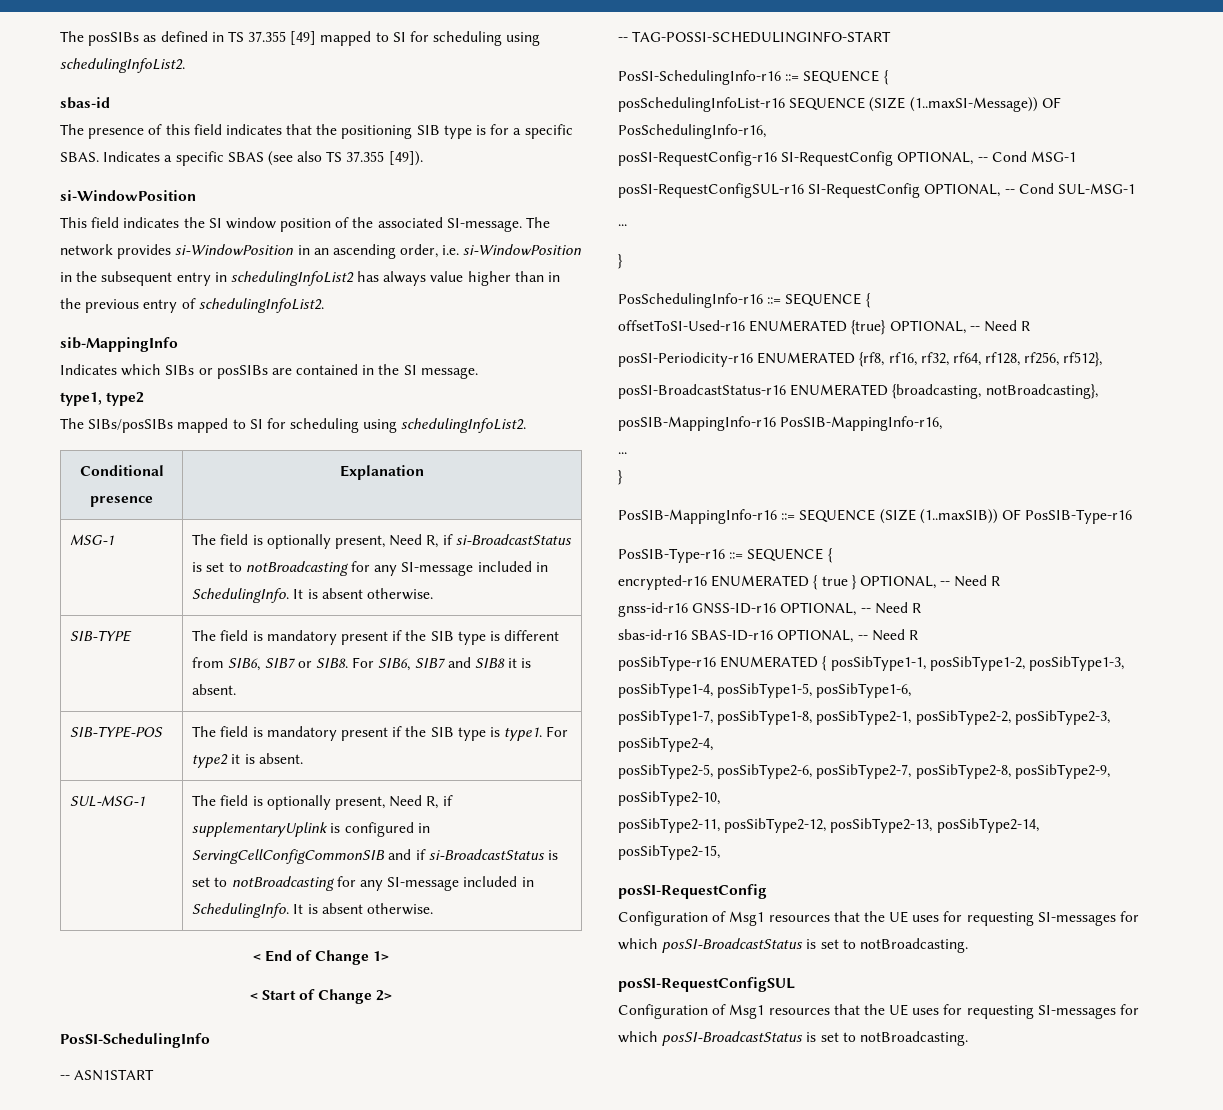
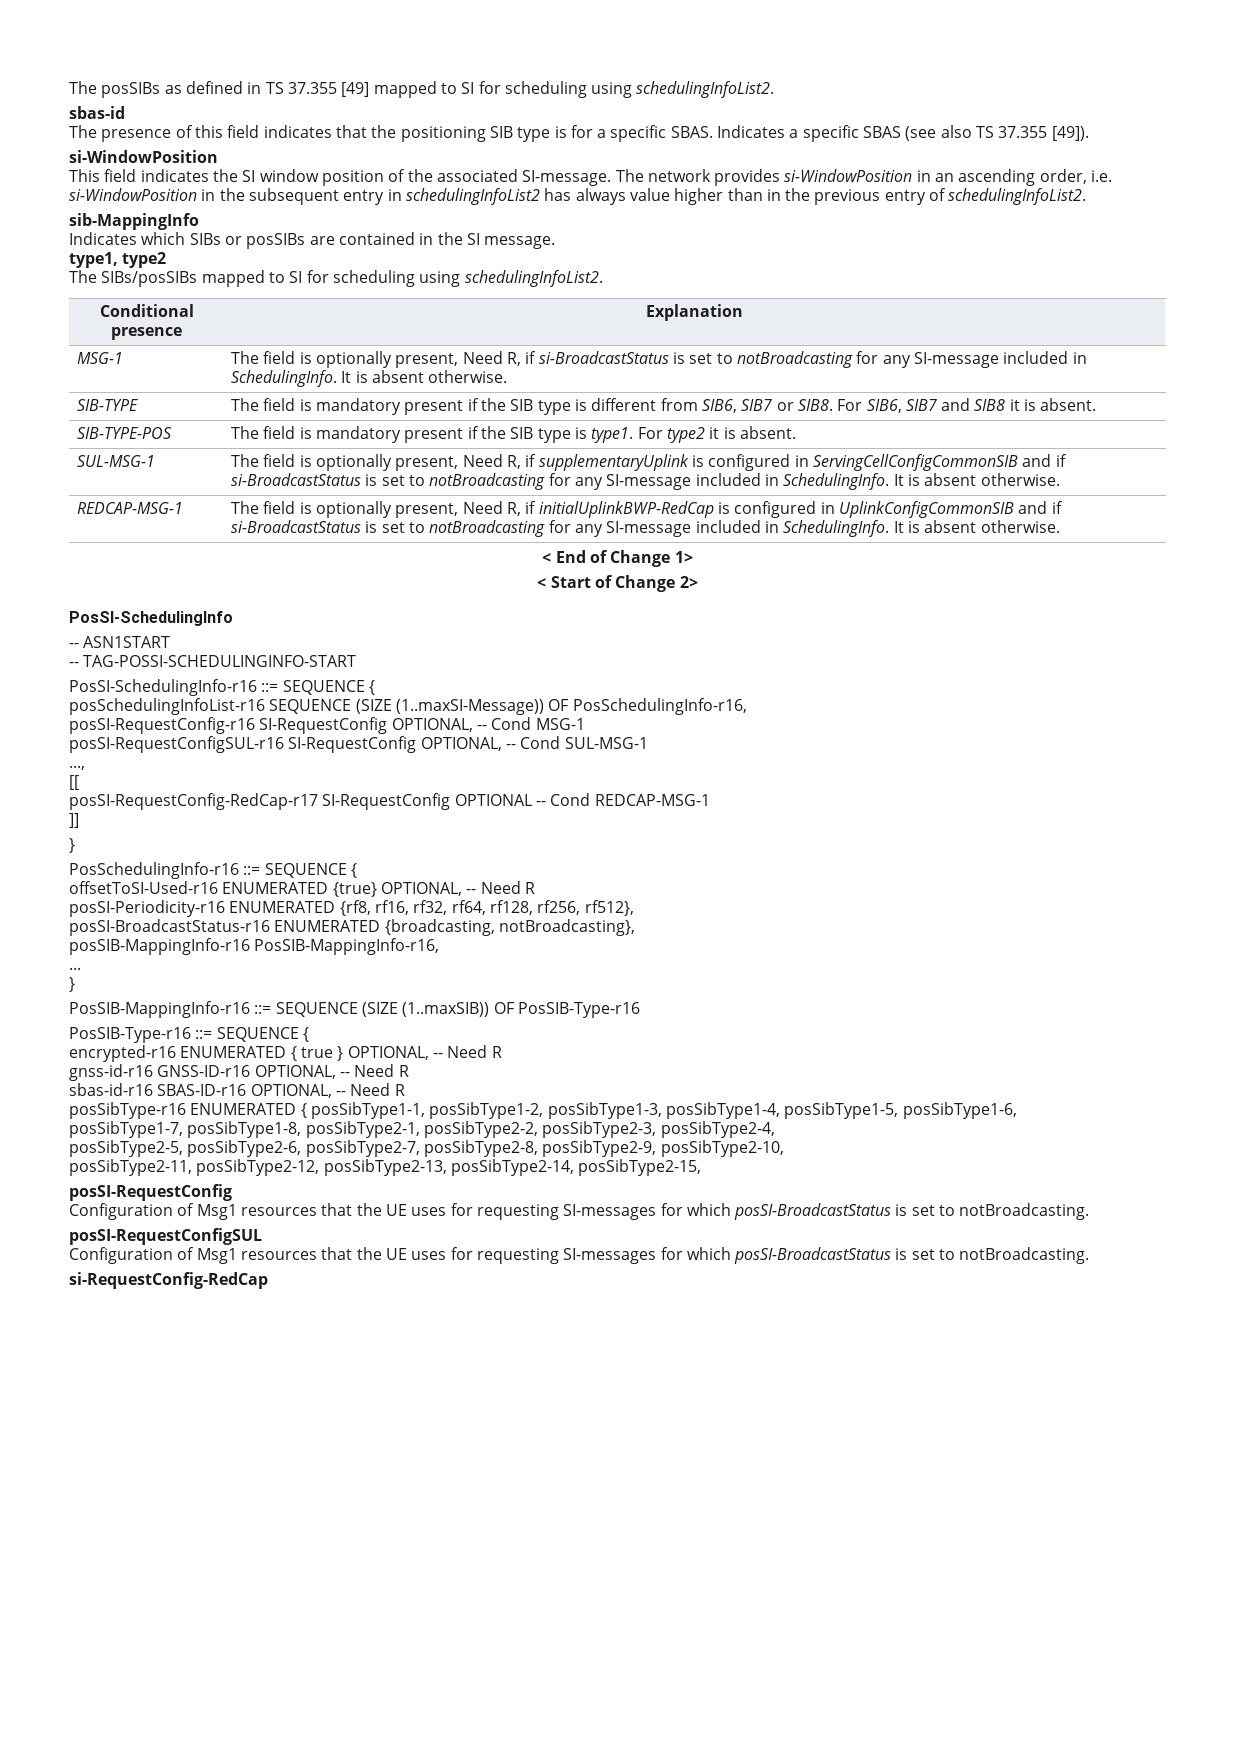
(433, 909) none -> [77,502,184,514] [231,501,1063,518] [231,520,1060,537] // REDCAP-MSG-1 | The field is optionally present, Need R, if initialUplinkBWP-RedCap is configured in UplinkConfigCommonSIB and if si-BroadcastStatus is set to notBroadcasting for any SI-message included in SchedulingInfo. It is absent otherwise.
[618,224,627,226] ... -> [69,765,85,770] [69,775,79,790] [69,793,710,810] [69,813,79,828] ..., // [[ // posSI-RequestConfig-RedCap-r17 SI-RequestConfig OPTIONAL -- Cond REDCAP-MSG-1 // ]]
(968, 1038) none -> [69,1272,268,1289] // si-RequestConfig-RedCap

